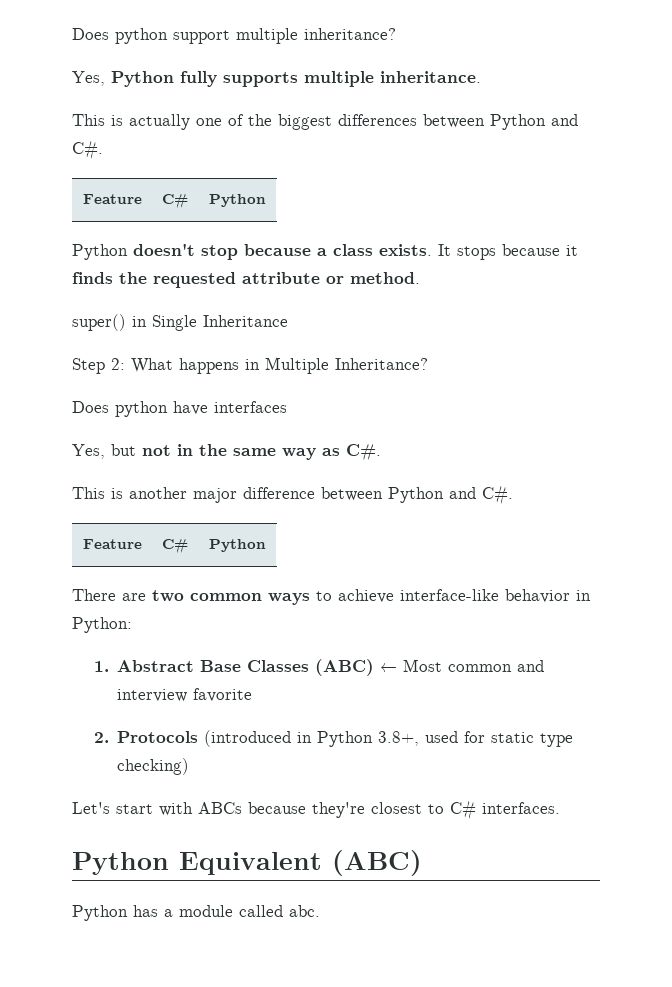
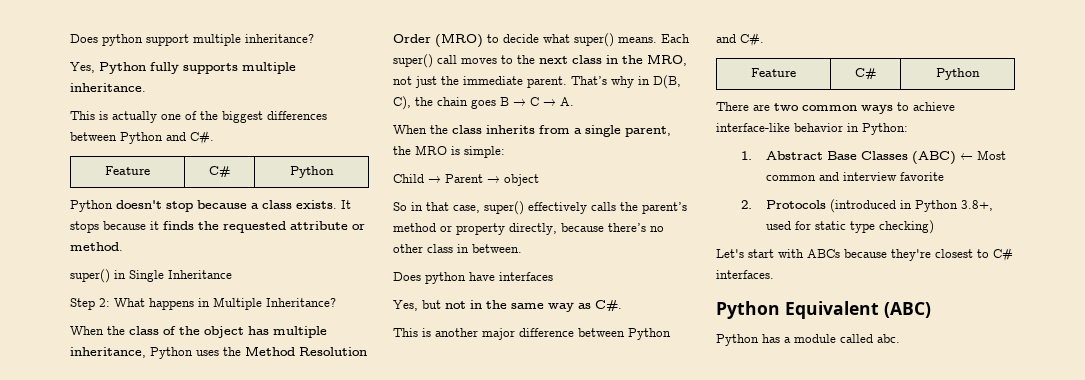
(428, 364) none -> [70,326,327,338] [70,346,367,359] [393,33,690,48] [393,54,687,68] [393,75,681,89] [393,96,574,110] [393,125,671,137] [393,145,505,158] [393,174,539,186] [393,201,687,215] [393,223,664,235] [393,244,522,253] // When the class of the object has multiple inheritance, Python uses the Method Resolution Order (MRO) to decide what super() means. Each super() call moves to the next class in the MRO, not just the immediate parent. That’s why in D(B, C), the chain goes B → C → A. // When the class inherits from a single parent, the MRO is simple: // Child → Parent → object // So in that case, super() effectively calls the parent’s method or property directly, because there’s no other class in between.

